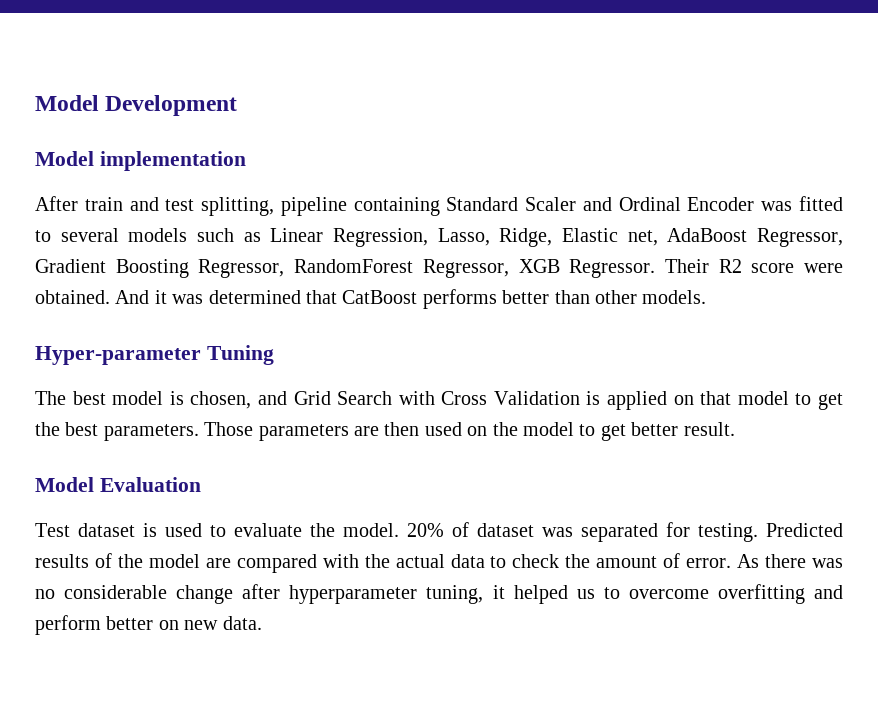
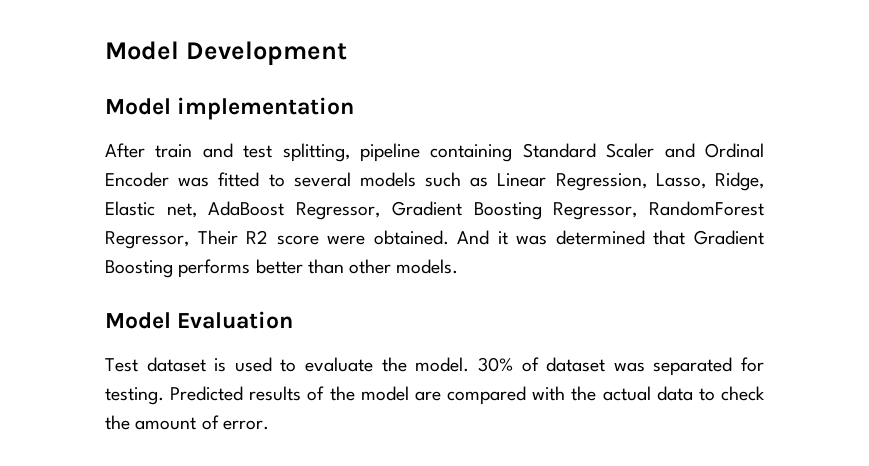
[518,259,656,278] XGB Regressor. -> (189, 240) none
[342,290,418,304] CatBoost -> [694,230,764,245] [105,260,173,278] Gradient Boosting
[35,345,274,365] [35,391,844,410] [35,422,735,441] // Hyper-parameter Tuning // The best model is chosen, and Grid Search with Cross Validation is applied on that model to get the best parameters. Those parameters are then used on the model to get better result. -> (459, 266) none
[407,523,444,537] 20% -> [477,357,513,372] 30%
[737,554,844,568] [35,584,844,604] [35,615,262,635] As there was no considerable change after hyperparameter tuning, it helped us to overcome overfitting and perform better on new data. -> (269, 425) none

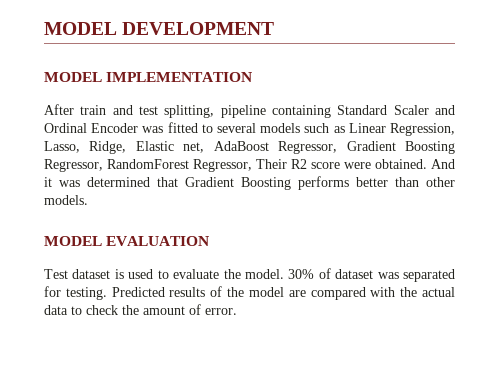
[105,41,347,66] [105,97,355,120] Model Development // Model implementation -> [44,22,275,35] [44,72,253,82] MODEL DEVELOPMENT // MODEL IMPLEMENTATION
[105,311,294,329] Model Evaluation -> [44,236,210,246] MODEL EVALUATION

